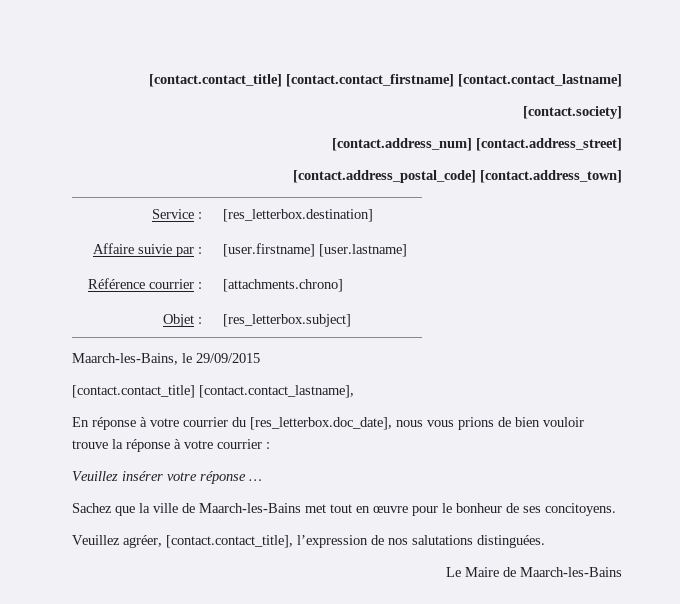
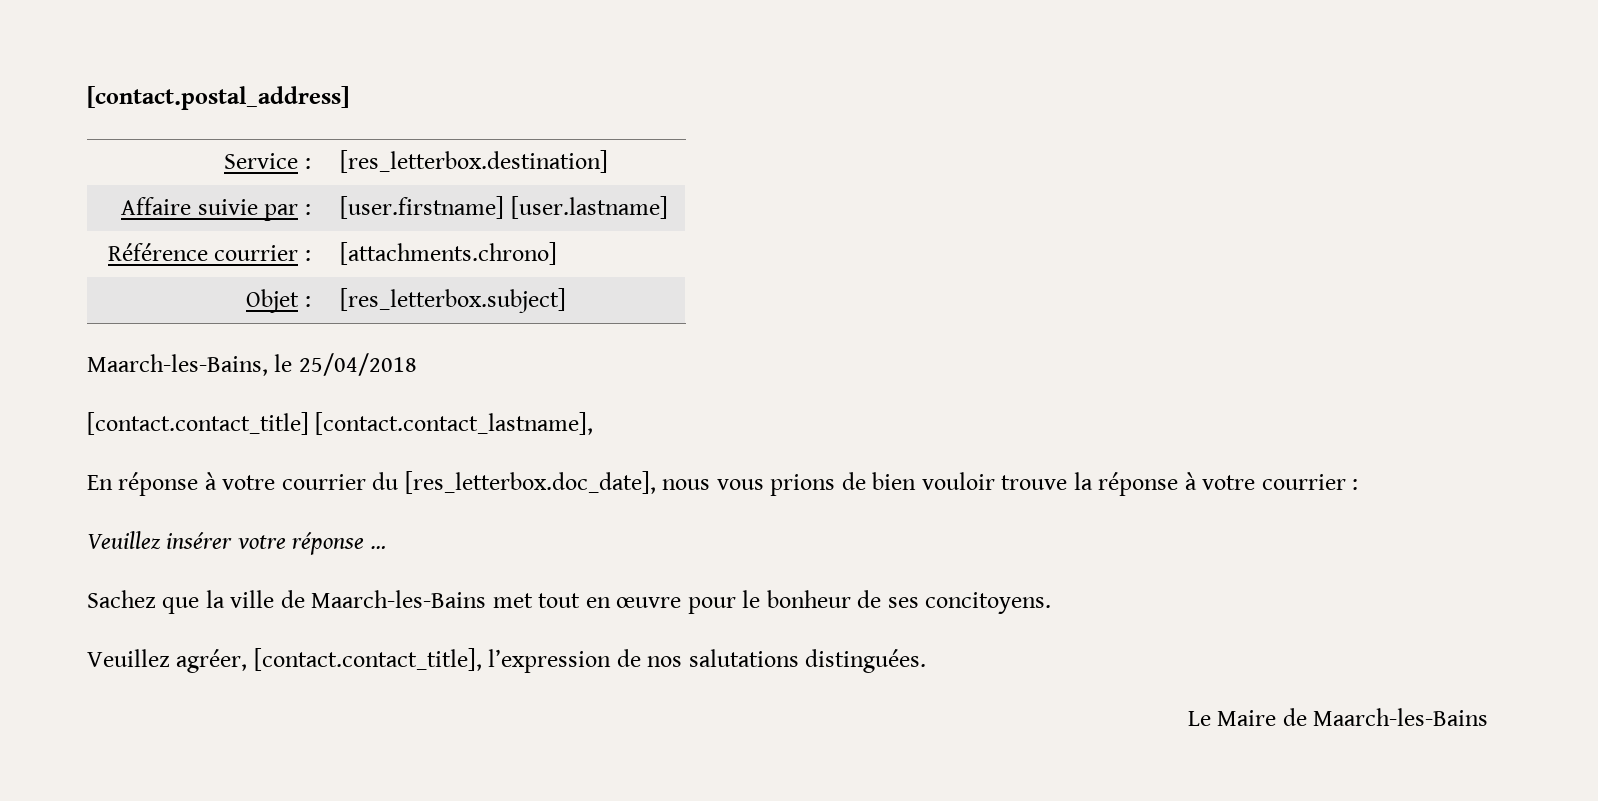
[149,74,622,87] [523,106,622,119] [332,138,622,151] [293,170,622,183] [contact.contact_title] [contact.contact_firstname] [contact.contact_lastname] // [contact.society] // [contact.address_num] [contact.address_street] // [contact.address_postal_code] [contact.address_town] -> [87,86,349,110] [contact.postal_address]
[196,353,260,363] 29/09/2015 -> [298,353,417,376] 25/04/2018

